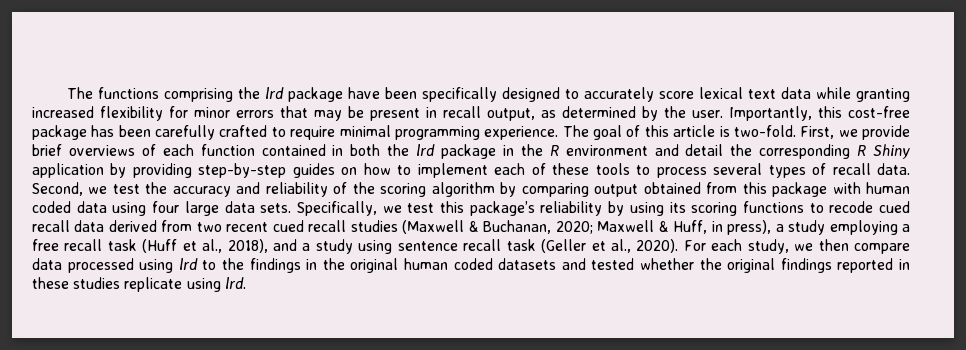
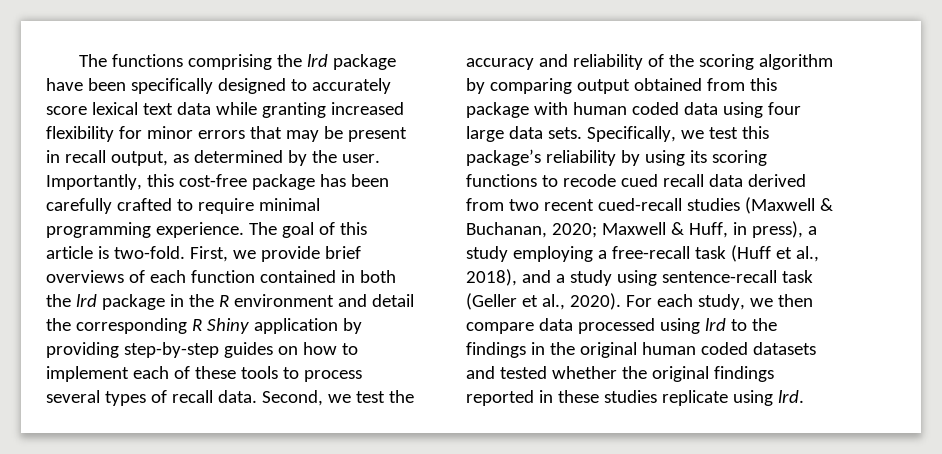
[272,220,347,232] cued recall -> [597,198,682,211] cued-recall
[32,239,103,251] free recall -> [611,246,690,259] free-recall
[397,239,502,251] sentence recall -> [661,270,777,283] sentence-recall

